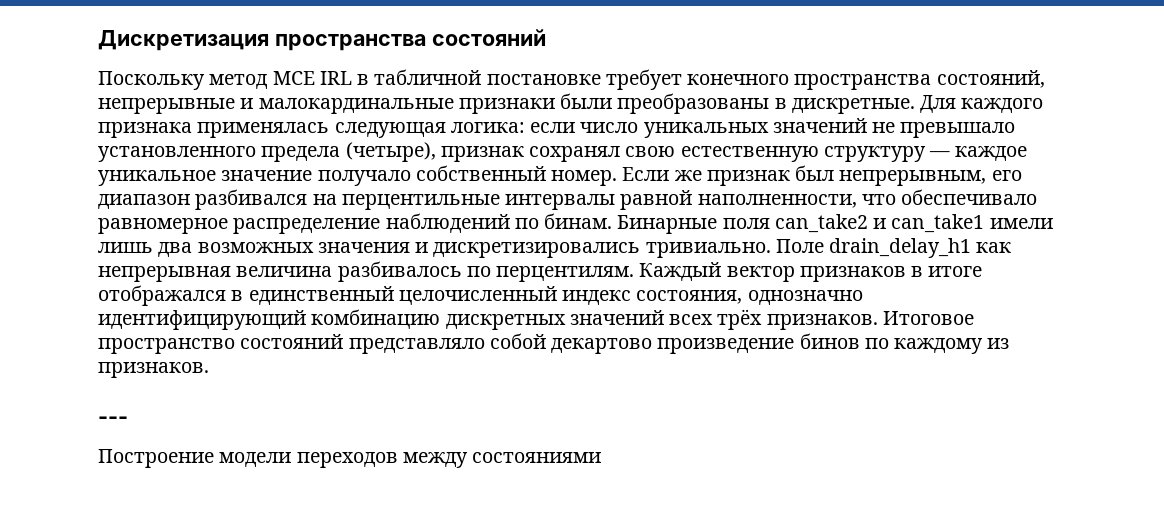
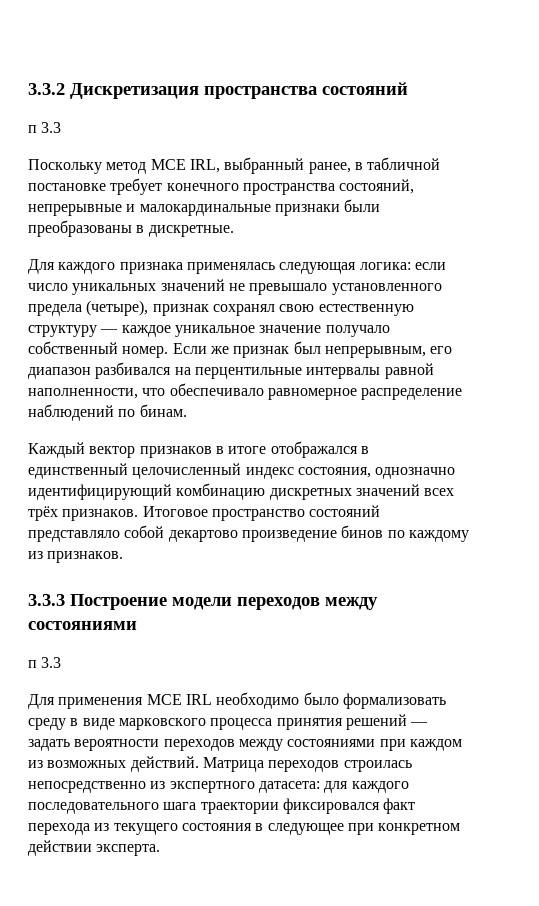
(98, 40) none -> [28,83,65,95] 3.3.2
(546, 37) none -> [28,122,62,133] // п 3.3
[319,71,352,85] IRL -> [189,157,351,174] IRL, выбранный ранее,
(915, 106) none -> (234, 231) //
[617,214,1053,234] [98,238,1012,258] [98,261,635,282] Бинарные поля can_take2 и can_take1 имели лишь два возможных значения и дискретизировались тривиально. Поле drain_delay_h1 как непрерывная величина разбивалось по перцентилям. -> (187, 410) //
[98,416,128,424] --- // -> [28,594,65,606] 3.3.3
(602, 457) none -> [28,657,62,668] [28,692,446,709] [28,714,429,730] [28,739,462,751] [28,756,412,772] [28,781,409,793] [28,798,416,814] [28,823,461,835] [28,840,161,856] // п 3.3 // Для применения MCE IRL необходимо было формализовать среду в виде марковского процесса принятия решений — задать вероятности переходов между состояниями при каждом из возможных действий. Матрица переходов строилась непосредственно из экспертного датасета: для каждого последовательного шага траектории фиксировался факт перехода из текущего состояния в следующее при конкретном действии эксперта.

